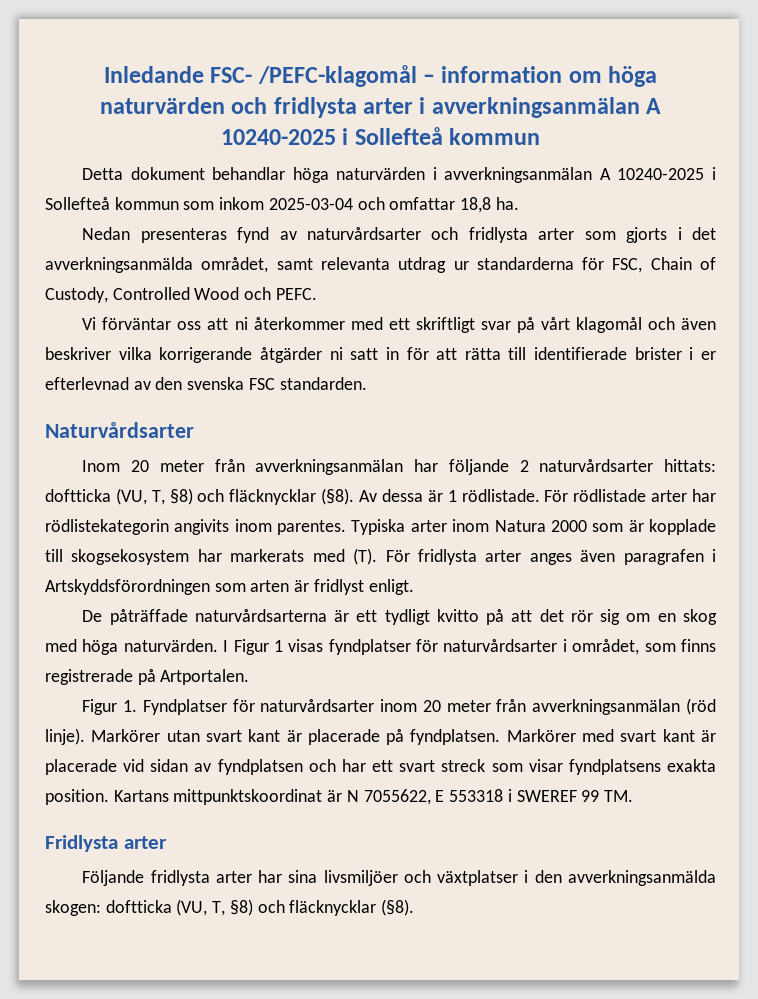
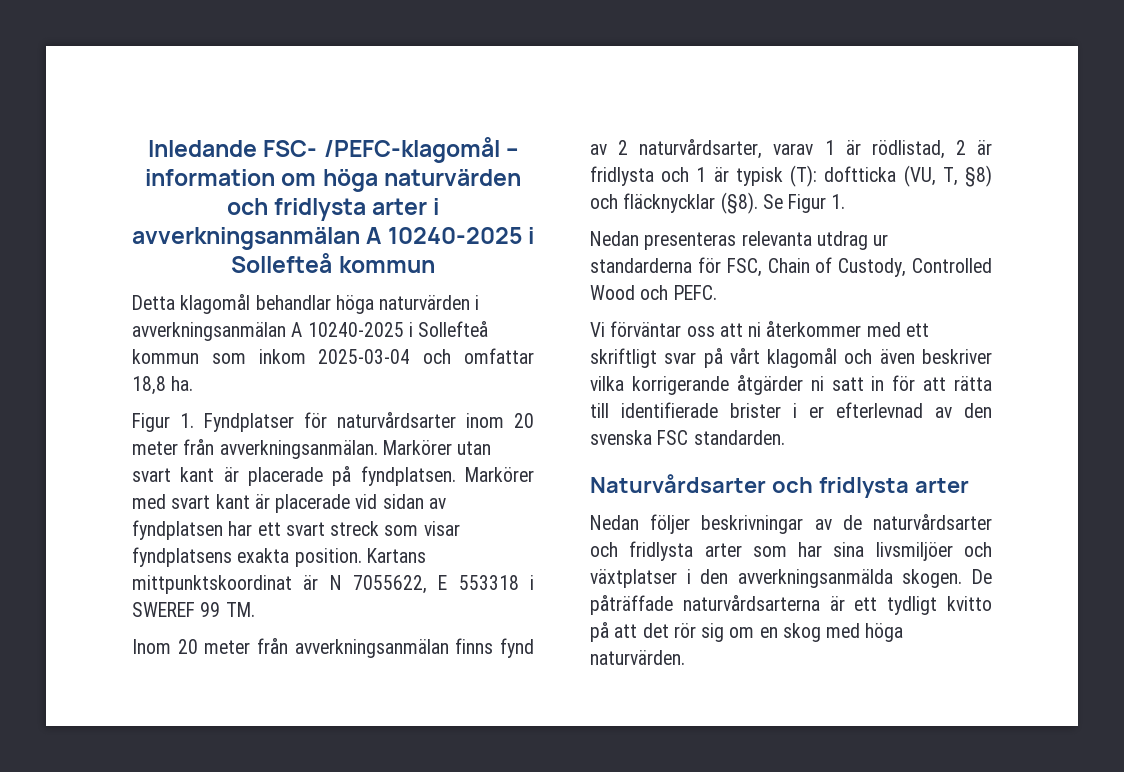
[130,167,205,180] dokument -> [180,294,251,314] klagomål
[82,227,716,243] [45,257,313,273] Nedan presenteras fynd av naturvårdsarter och fridlysta arter som gjorts i det avverkningsanmälda området, samt -> [132,412,534,432] [132,439,492,459] [132,466,534,486] [132,494,446,513] [132,520,460,540] [132,547,426,567] [132,575,534,594] [132,602,255,617] [132,638,534,658] [590,139,992,159] [590,165,992,187] [590,192,846,214] [590,231,737,250] Figur 1. Fyndplatser för naturvårdsarter inom 20 meter från avverkningsanmälan. Markörer utan svart kant är placerade på fyndplatsen. Markörer med svart kant är placerade vid sidan av fyndplatsen har ett svart streck som visar fyndplatsens exakta position. Kartans mittpunktskoordinat är N 7055622, E 553318 i SWEREF 99 TM. // Inom 20 meter från avverkningsanmälan finns fynd av 2 naturvårdsarter, varav 1 är rödlistad, 2 är fridlysta och 1 är typisk (T): doftticka (VU, T, §8) och fläcknycklar (§8). Se Figur 1. // Nedan presenteras
[82,459,717,475] [45,488,717,505] [45,519,717,535] [45,548,716,565] [45,579,414,595] // Inom 20 meter från avverkningsanmälan har följande 2 naturvårdsarter hittats: doftticka (VU, T, §8) och fläcknycklar (§8). Av dessa är 1 rödlistade. För rödlistade arter har rödlistekategorin angivits inom parentes. Typiska arter inom Natura 2000 som är kopplade till skogsekosystem har markerats med (T). För fridlysta arter anges även paragrafen i Artskyddsförordningen som arten är fridlyst enligt. // -> [771,477,969,498] [590,514,992,534] [590,541,992,561] [590,569,963,588] och fridlysta arter // Nedan följer beskrivningar av de naturvårdsarter och fridlysta arter som har sina livsmiljöer och växtplatser i den avverkningsanmälda skogen.
[223,639,716,655] [45,669,250,685] [82,698,717,715] [45,728,716,745] [45,759,716,775] [45,789,633,805] [45,835,167,852] [82,870,717,886] [45,899,415,916] I Figur 1 visas fyndplatser för naturvårdsarter i området, som finns registrerade på Artportalen. // Figur 1. Fyndplatser för naturvårdsarter inom 20 meter från avverkningsanmälan (röd linje). Markörer utan svart kant är placerade på fyndplatsen. Markörer med svart kant är placerade vid sidan av fyndplatsen och har ett svart streck som visar fyndplatsens exakta position. Kartans mittpunktskoordinat är N 7055622, E 553318 i SWEREF 99 TM. // Fridlysta arter // Följande fridlysta arter har sina livsmiljöer och växtplatser i den avverkningsanmälda skogen: doftticka (VU, T, §8) och fläcknycklar (§8). -> (685, 657) none

